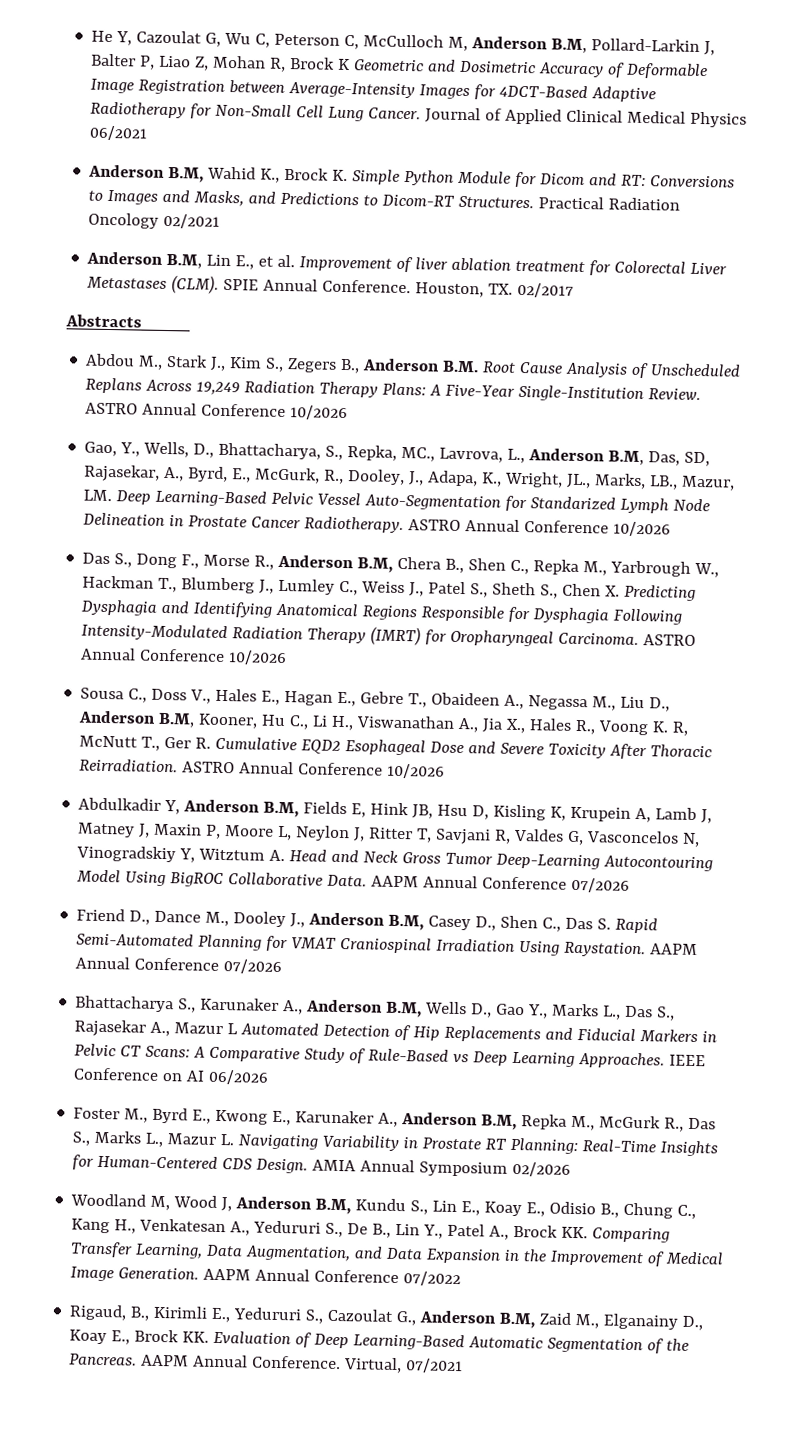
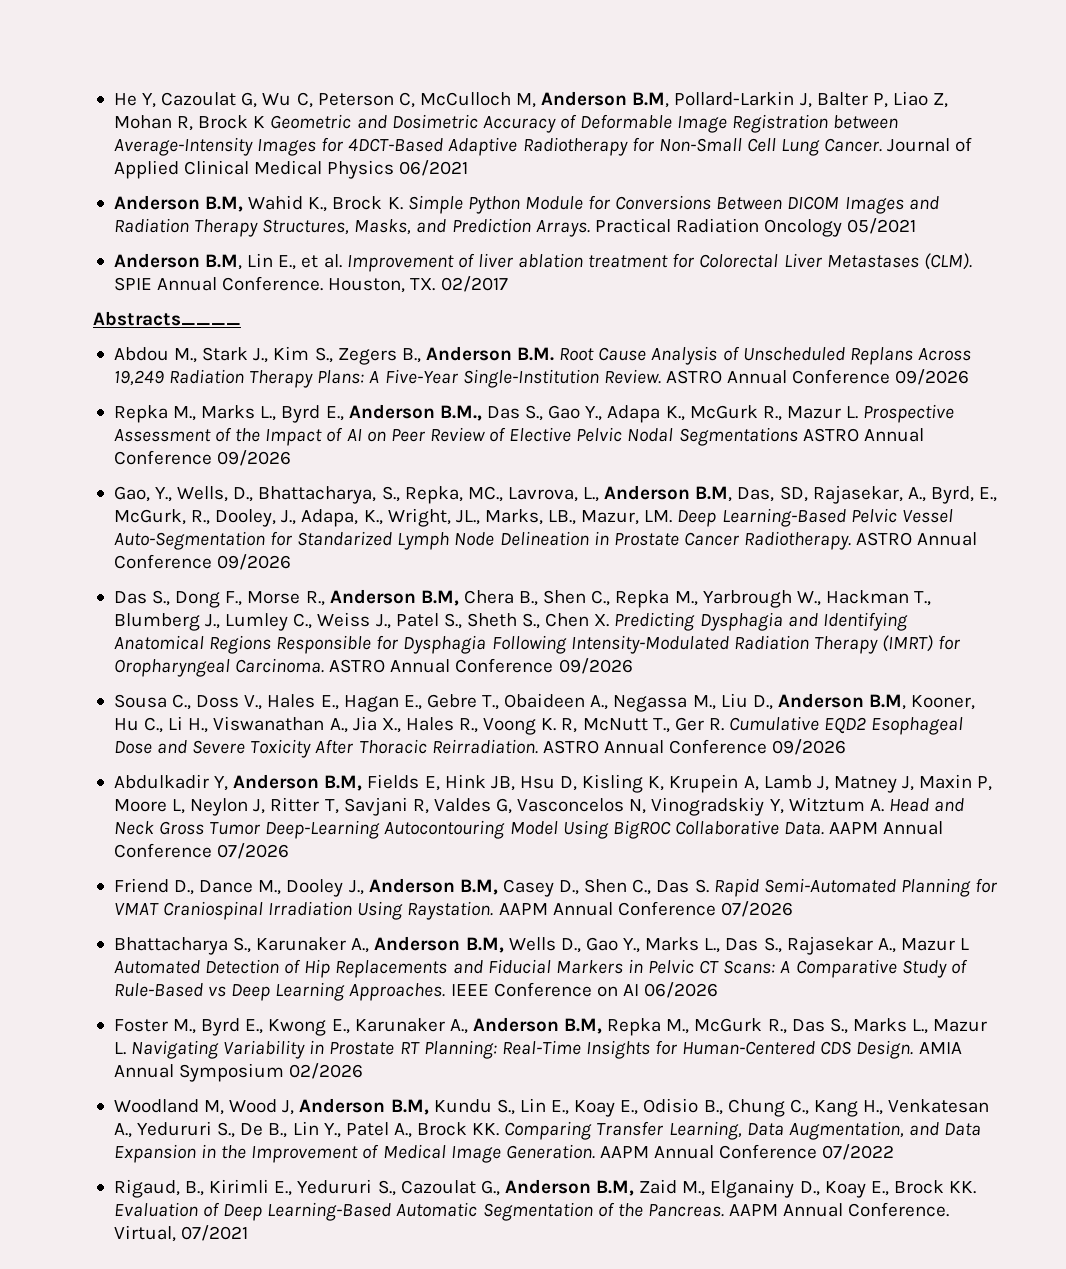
[540,173,736,188] [88,189,535,209] Dicom and RT: Conversions to Images and Masks, and Predictions to Dicom-RT Structures. -> [615,195,939,214] [113,218,590,237] Conversions Between DICOM Images and Radiation Therapy Structures, Masks, and Prediction Arrays.
[163,213,221,229] 02/2021 -> [847,218,917,234] 05/2021
[290,405,349,421] 10/2026 -> [895,369,970,385] [113,404,955,423] [113,427,924,446] [113,450,292,466] 09/2026 // Repka M., Marks L., Byrd E., Anderson B.M., Das S., Gao Y., Adapa K., McGurk R., Mazur L. Prospective Assessment of the Impact of AI on Peer Review of Elective Pelvic Nodal Segmentations ASTRO Annual Conference 09/2026
[613,521,672,537] 10/2026 -> [217,554,292,570] 09/2026
[228,650,288,666] 10/2026 -> [558,658,633,674] 09/2026
[387,763,446,779] 10/2026 -> [772,739,847,755] 09/2026

